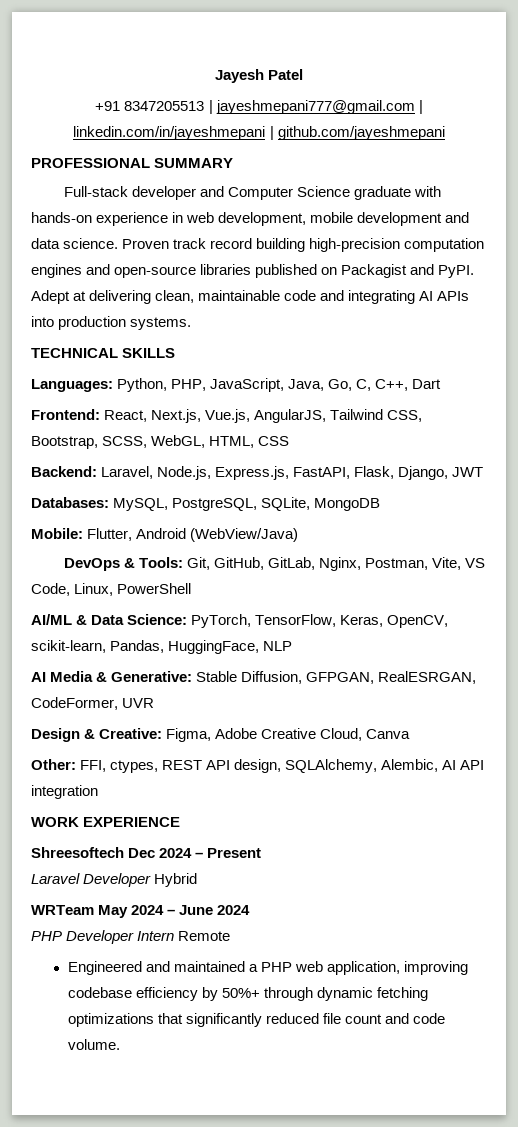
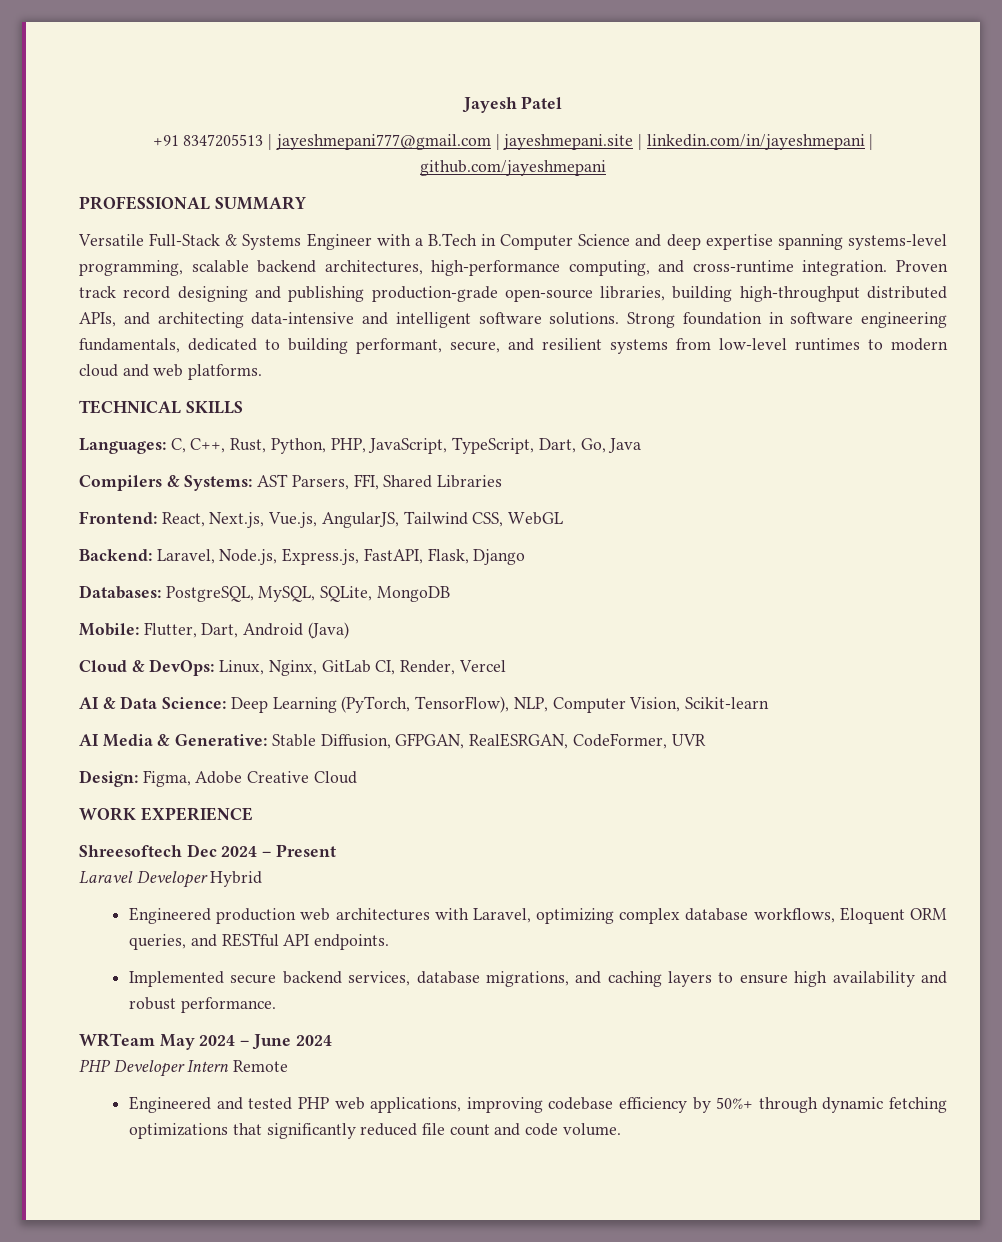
(423, 107) none -> [503,134,642,150] jayeshmepani.site |
[63,186,441,200] [31,212,470,226] [31,238,485,252] [31,264,475,278] [31,290,470,304] [31,316,192,330] [31,348,176,358] [31,378,442,392] Full-stack developer and Computer Science graduate with hands-on experience in web development, mobile development and data science. Proven track record building high-precision computation engines and open-source libraries published on Packagist and PyPI. Adept at delivering clean, maintainable code and integrating AI APIs into production systems. // TECHNICAL SKILLS // Languages: Python, PHP, JavaScript, Java, Go, C, C++, Dart -> [78,233,947,250] [79,260,948,276] [79,286,947,302] [79,312,947,328] [79,338,948,354] [79,364,263,380] [79,400,243,414] [79,437,642,454] [79,474,503,491] Versatile Full-Stack & Systems Engineer with a B.Tech in Computer Science and deep expertise spanning systems-level programming, scalable backend architectures, high-performance computing, and cross-runtime integration. Proven track record designing and publishing production-grade open-source libraries, building high-throughput distributed APIs, and architecting data-intensive and intelligent software solutions. Strong foundation in software engineering fundamentals, dedicated to building performant, secure, and resilient systems from low-level runtimes to modern cloud and web platforms. // TECHNICAL SKILLS // Languages: C, C++, Rust, Python, PHP, JavaScript, TypeScript, Dart, Go, Java // Compilers & Systems: AST Parsers, FFI, Shared Libraries
[31,435,290,449] Bootstrap, SCSS, WebGL, HTML, CSS -> [508,512,564,525] WebGL
[398,466,484,480] Django, JWT -> [473,549,526,565] Django
[113,498,258,511] MySQL, PostgreSQL, -> [165,586,316,602] PostgreSQL, MySQL,
[136,528,299,542] [63,557,486,571] [31,583,192,596] [31,614,449,628] [31,640,293,654] Android (WebView/Java) // DevOps & Tools: Git, GitHub, GitLab, Nginx, Postman, Vite, VS Code, Linux, PowerShell // AI/ML & Data Science: PyTorch, TensorFlow, Keras, OpenCV, scikit-learn, Pandas, HuggingFace, NLP -> [201,622,349,639] [79,659,506,676] [79,696,769,713] Dart, Android (Java) // Cloud & DevOps: Linux, Nginx, GitLab CI, Render, Vercel // AI & Data Science: Deep Learning (PyTorch, TensorFlow), NLP, Computer Vision, Scikit-learn
[31,728,411,742] [31,759,485,773] [31,785,98,799] Design & Creative: Figma, Adobe Creative Cloud, Canva // Other: FFI, ctypes, REST API design, SQLAlchemy, Alembic, AI API integration -> [79,770,357,787] Design: Figma, Adobe Creative Cloud
(198, 880) none -> [129,907,947,924] [129,933,389,950] [129,971,948,987] [129,997,276,1013] // Engineered production web architectures with Laravel, optimizing complex database workflows, Eloquent ORM queries, and RESTful API endpoints. // Implemented secure backend services, database migrations, and caching layers to ensure high availability and robust performance.
[174,961,259,972] maintained a -> [248,1097,293,1110] tested
[327,961,401,975] application, -> [370,1097,462,1113] applications,

